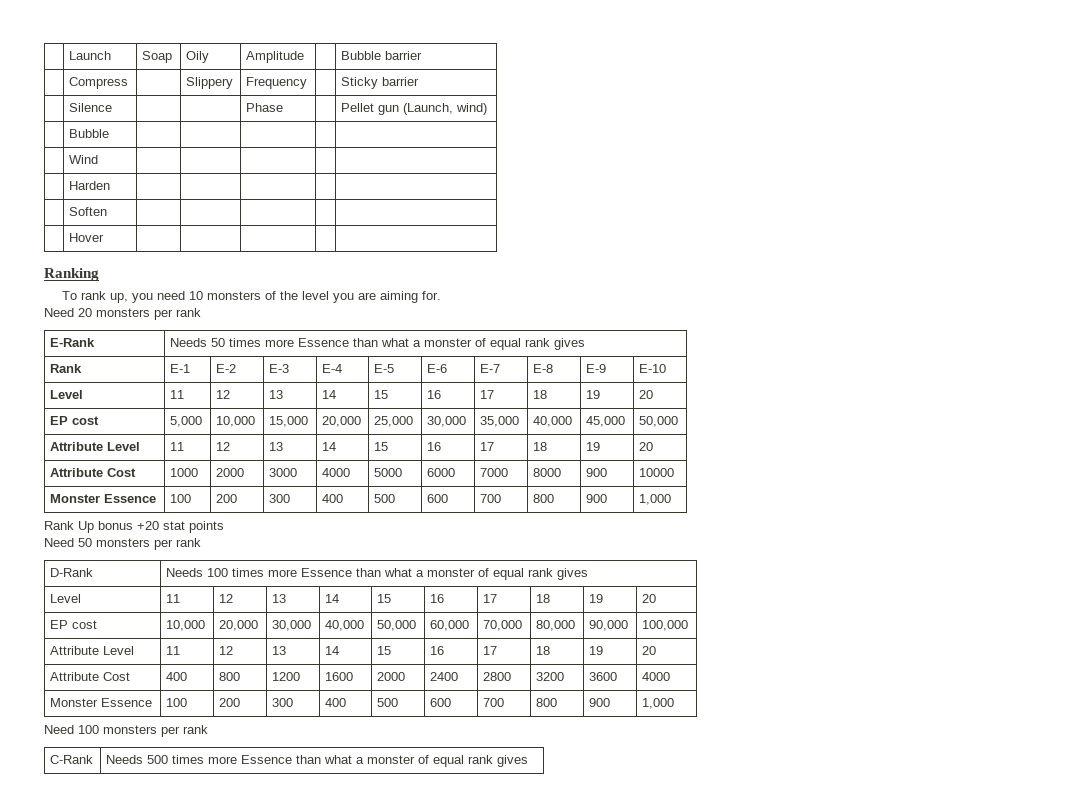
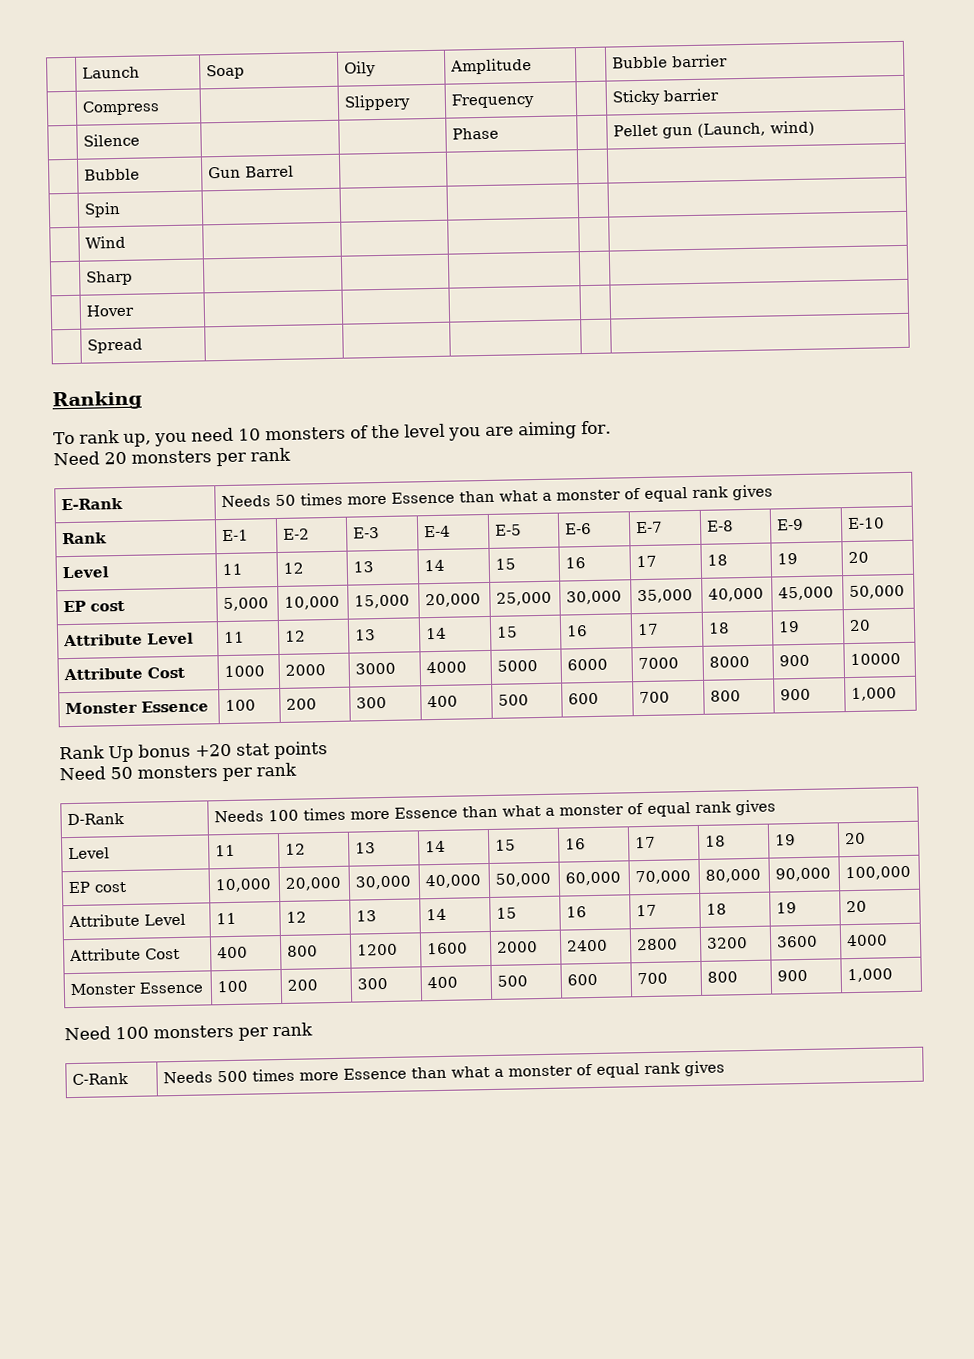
(110, 133) none -> [207,165,294,179] [83,201,121,218] | Gun Barrel | | | | // | Spin
[69,181,111,190] [69,207,108,216] Harden | | | | | // | Soften -> [85,270,133,286] Sharp
(105, 237) none -> [86,338,143,354] // | Spread | | | | |

